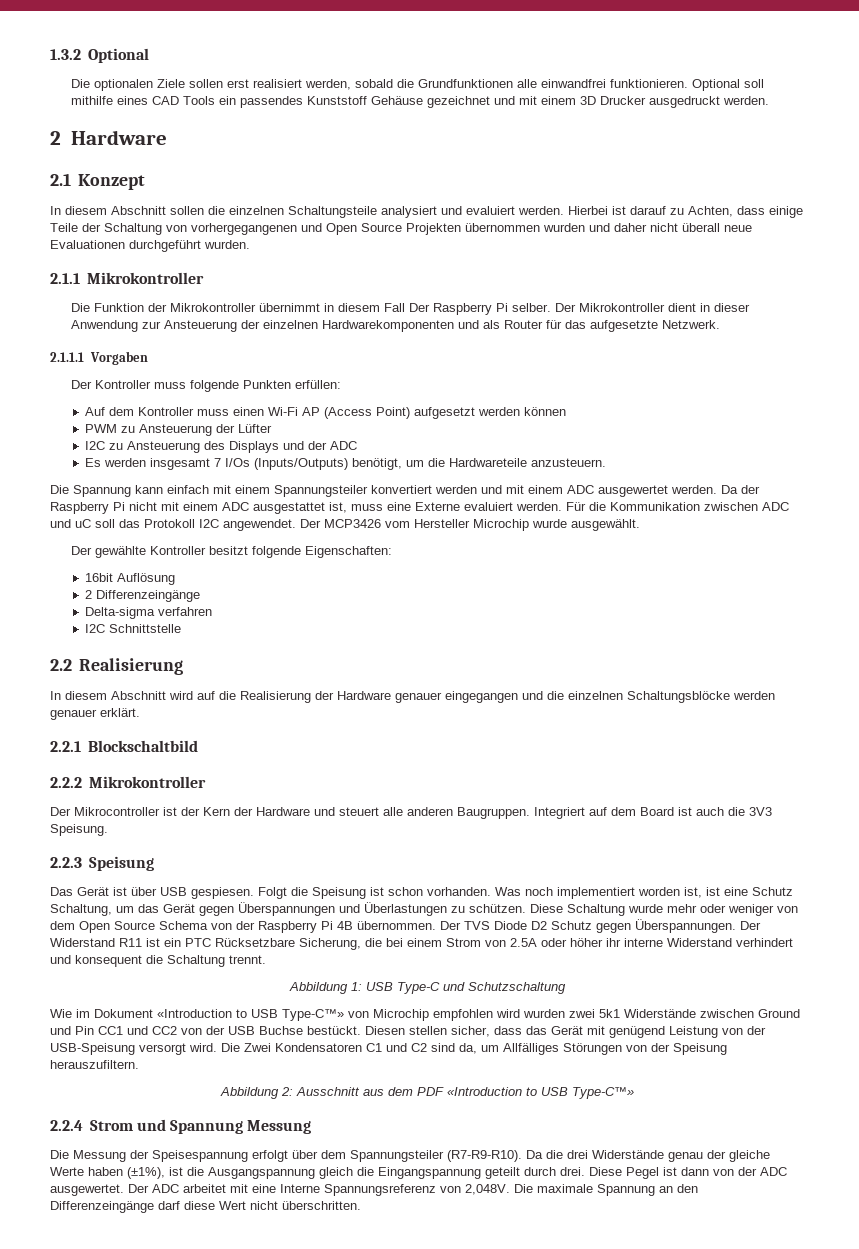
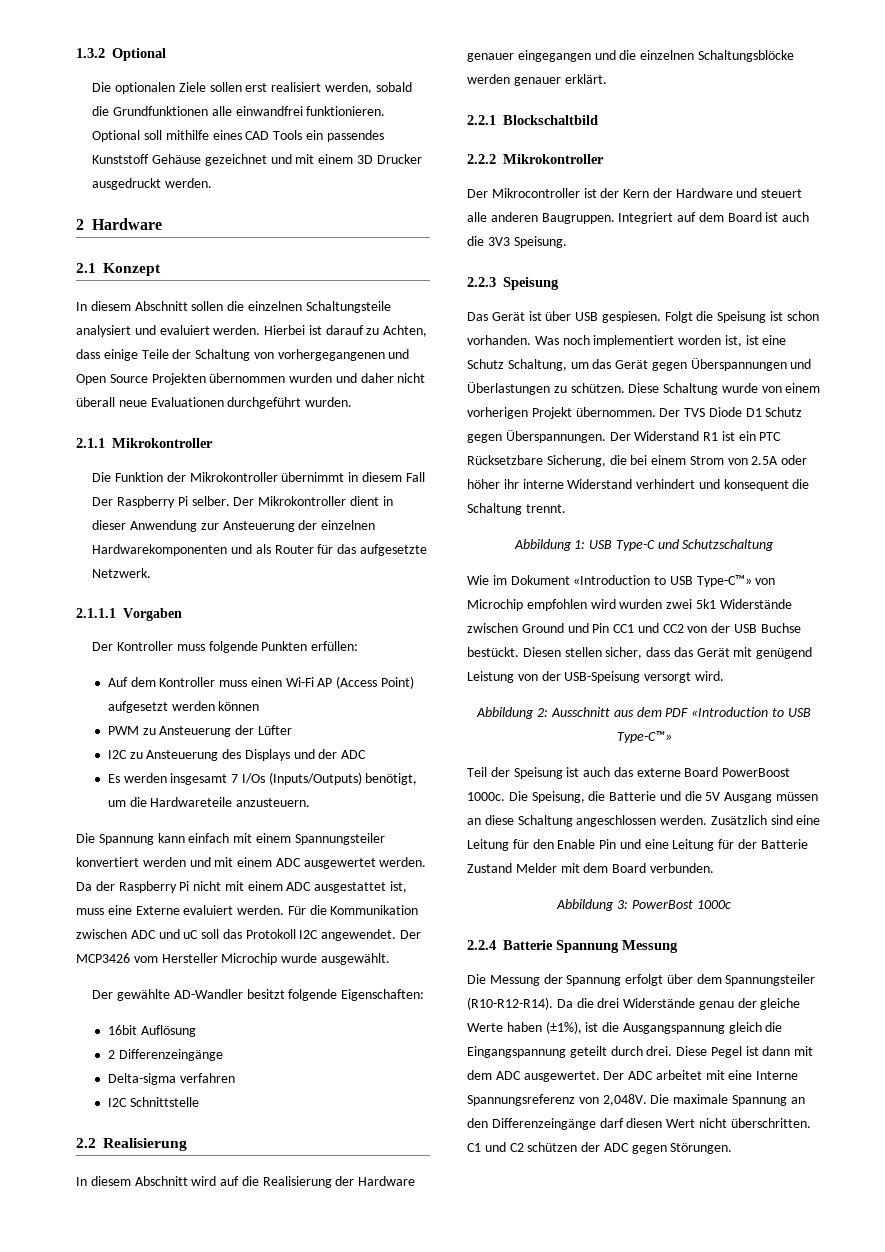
[149,546,206,555] Kontroller -> [173,989,243,999] AD-Wandler
[667,904,798,916] [50,921,353,933] mehr oder weniger von dem Open Source Schema von der Raspberry Pi 4B -> [761,383,821,393] [467,407,572,419] von einem vorherigen Projekt
[531,921,547,930] D2 -> [745,408,762,417] D1
[119,938,142,947] R11 -> [703,432,719,441] R1
[221,1043,727,1055] [50,1060,139,1069] Die Zwei Kondensatoren C1 und C2 sind da, um Allfälliges Störungen von der Speisung herauszufiltern. -> (724, 676) none
(634, 1093) none -> [467,767,791,779] [467,791,819,803] [467,815,821,827] [467,839,808,851] [467,863,714,873] [556,899,731,911] // Teil der Speisung ist auch das externe Board PowerBoost 1000c. Die Speisung, die Batterie und die 5V Ausgang müssen an diese Schaltung angeschlossen werden. Zusätzlich sind eine Leitung für den Enable Pin und eine Leitung für der Batterie Zustand Melder mit dem Board verbunden. // Abbildung 3: PowerBost 1000c
[89,1119,166,1131] Strom und -> [503,940,553,950] Batterie
[152,1150,248,1162] Speisespannung -> [566,975,622,986] Spannung
[447,1150,522,1162] (R7-R9-R10). -> [467,997,553,1010] (R10-R12-R14).
[713,1167,757,1176] von der -> [794,1046,814,1056] [467,1070,492,1080] mit dem
[184,1201,215,1210] diese -> [626,1118,663,1128] diesen
(361, 1205) none -> [467,1142,733,1154] C1 und C2 schützen der ADC gegen Störungen.

